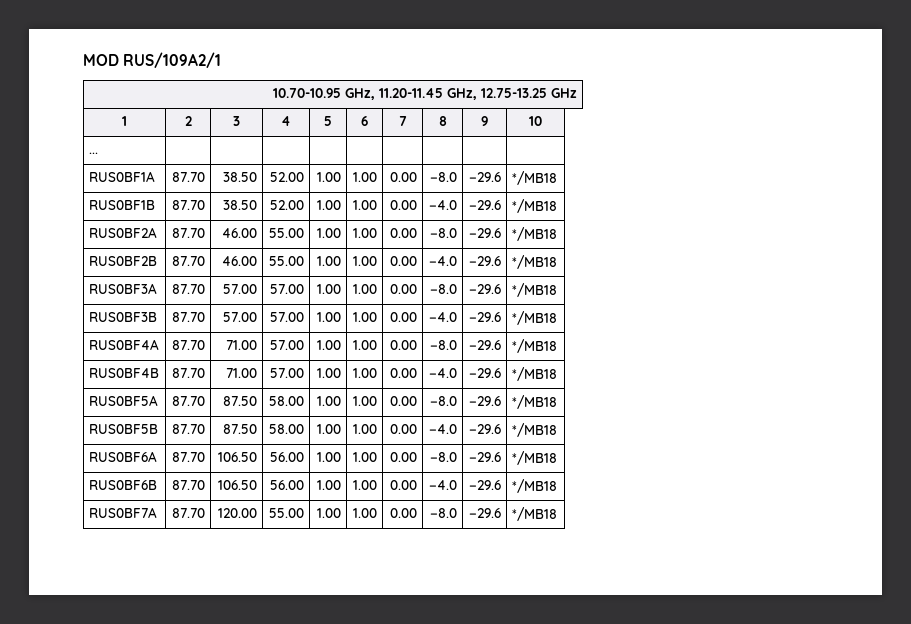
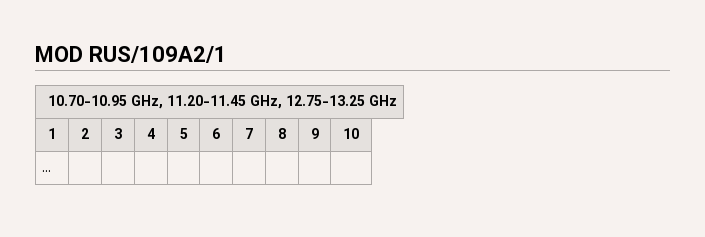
[88,171,155,182] [172,172,206,182] [223,172,258,182] [270,172,305,182] [317,172,342,182] [353,172,378,182] [390,172,418,182] [430,172,458,182] [469,172,502,182] [511,171,557,185] [88,200,155,210] [172,200,206,210] [223,200,258,210] [270,200,305,210] [317,200,342,210] [353,200,378,210] [390,200,418,210] [429,200,458,210] [469,200,502,210] [511,199,557,213] [88,227,157,238] [172,228,206,238] [222,228,258,238] [269,228,305,238] [317,228,342,238] [353,228,378,238] [390,228,418,238] [430,228,458,238] [469,228,502,238] [511,227,557,241] [88,256,157,266] [172,256,206,266] [222,256,258,266] [269,256,305,266] [317,256,342,266] [353,256,378,266] [390,256,418,266] [429,256,458,266] [469,256,502,266] [511,255,557,269] [88,283,157,294] [172,284,206,294] [223,284,258,294] [270,284,305,294] [317,284,342,294] [353,284,378,294] [390,284,418,294] [430,284,458,294] [469,284,502,294] [511,283,557,297] [88,312,157,322] [172,312,206,322] [223,312,258,322] [270,312,305,322] [317,312,342,322] [353,312,378,322] [390,312,418,322] [429,312,458,322] [469,312,502,322] [511,311,557,325] [88,339,159,350] [172,340,206,350] [226,340,258,350] [270,340,305,350] [317,340,342,350] [353,340,378,350] [390,340,418,350] [430,340,458,350] [469,340,502,350] [511,339,557,353] [88,368,159,378] [172,368,206,378] [226,368,258,378] [270,368,305,378] [317,368,342,378] [353,368,378,378] [390,368,418,378] [429,368,458,378] [469,368,502,378] [511,367,557,381] [88,395,158,406] [172,396,206,406] [223,396,258,406] [269,396,305,406] [317,396,342,406] [353,396,378,406] [390,396,418,406] [430,396,458,406] [469,396,502,406] [511,395,557,409] [88,424,158,434] [172,424,206,434] [223,424,258,434] [269,424,305,434] [317,424,342,434] [353,424,378,434] [390,424,418,434] [429,424,458,434] [469,424,502,434] [511,423,557,437] [88,451,157,462] [172,452,206,462] [218,452,258,462] [270,452,305,462] [317,452,342,462] [353,452,378,462] [390,452,418,462] [430,452,458,462] [469,452,502,462] [511,451,557,465] [88,480,157,490] [172,480,206,490] [218,480,258,490] [270,480,305,490] [317,480,342,490] [353,480,378,490] [390,480,418,490] [429,480,458,490] [469,480,502,490] [511,479,557,493] [88,507,157,518] [172,508,206,518] [218,508,258,518] [269,508,305,518] [317,508,342,518] [353,508,378,518] [390,508,418,518] [430,508,458,518] [469,508,502,518] [511,507,557,521] // RUS0BF1A | 87.70 | 38.50 | 52.00 | 1.00 | 1.00 | 0.00 | −8.0 | −29.6 | */MB18 // RUS0BF1B | 87.70 | 38.50 | 52.00 | 1.00 | 1.00 | 0.00 | −4.0 | −29.6 | */MB18 // RUS0BF2A | 87.70 | 46.00 | 55.00 | 1.00 | 1.00 | 0.00 | −8.0 | −29.6 | */MB18 // RUS0BF2B | 87.70 | 46.00 | 55.00 | 1.00 | 1.00 | 0.00 | −4.0 | −29.6 | */MB18 // RUS0BF3A | 87.70 | 57.00 | 57.00 | 1.00 | 1.00 | 0.00 | −8.0 | −29.6 | */MB18 // RUS0BF3B | 87.70 | 57.00 | 57.00 | 1.00 | 1.00 | 0.00 | −4.0 | −29.6 | */MB18 // RUS0BF4A | 87.70 | 71.00 | 57.00 | 1.00 | 1.00 | 0.00 | −8.0 | −29.6 | */MB18 // RUS0BF4B | 87.70 | 71.00 | 57.00 | 1.00 | 1.00 | 0.00 | −4.0 | −29.6 | */MB18 // RUS0BF5A | 87.70 | 87.50 | 58.00 | 1.00 | 1.00 | 0.00 | −8.0 | −29.6 | */MB18 // RUS0BF5B | 87.70 | 87.50 | 58.00 | 1.00 | 1.00 | 0.00 | −4.0 | −29.6 | */MB18 // RUS0BF6A | 87.70 | 106.50 | 56.00 | 1.00 | 1.00 | 0.00 | −8.0 | −29.6 | */MB18 // RUS0BF6B | 87.70 | 106.50 | 56.00 | 1.00 | 1.00 | 0.00 | −4.0 | −29.6 | */MB18 // RUS0BF7A | 87.70 | 120.00 | 55.00 | 1.00 | 1.00 | 0.00 | −8.0 | −29.6 | */MB18 -> (51, 171) none

